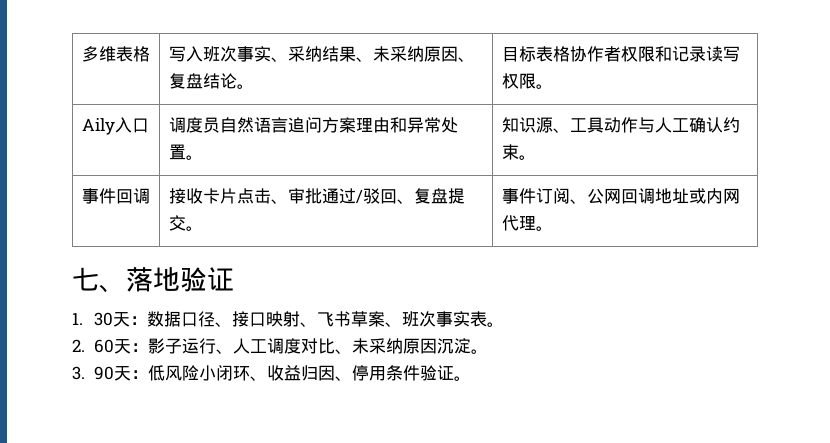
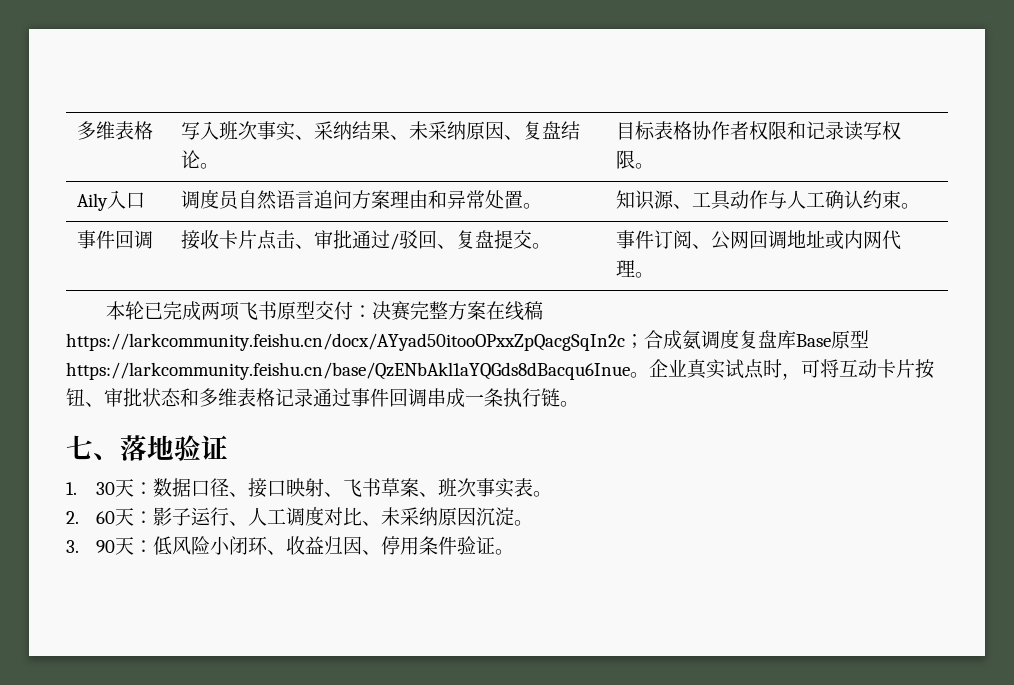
(553, 228) none -> [105,301,543,321] [66,330,869,351] [66,359,934,380] [66,388,579,408] // 本轮已完成两项飞书原型交付：决赛完整方案在线稿https://larkcommunity.feishu.cn/docx/AYyad50itooOPxxZpQacgSqIn2c；合成氨调度复盘库Base原型https://larkcommunity.feishu.cn/base/QzENbAkl1aYQGds8dBacqu6Inue。企业真实试点时，可将互动卡片按钮、审批状态和多维表格记录通过事件回调串成一条执行链。

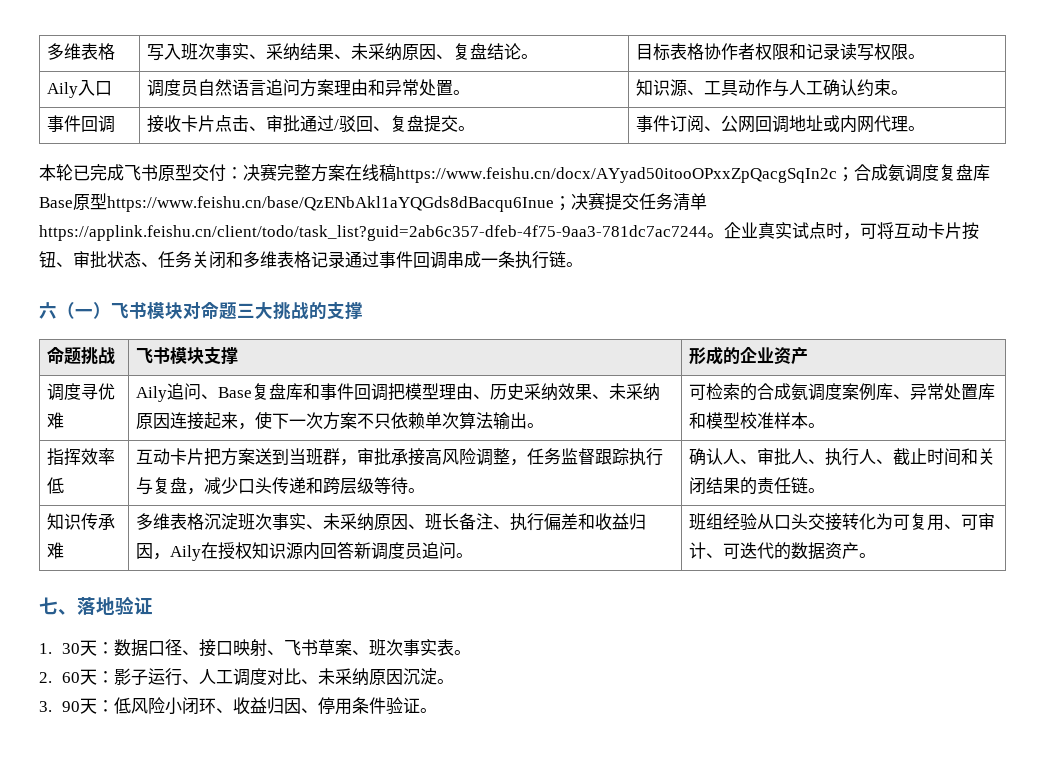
[200,301,240,321] 两项 -> (124, 172) none
[66,333,625,351] https://larkcommunity.feishu.cn/docx/AYyad50itooOPxxZpQacgSqIn2c -> [396,167,837,183] https://www.feishu.cn/docx/AYyad50itooOPxxZpQacgSqIn2c
[66,362,630,380] https://larkcommunity.feishu.cn/base/QzENbAkl1aYQGds8dBacqu6Inue -> [107,192,707,212] [39,225,707,241] https://www.feishu.cn/base/QzENbAkl1aYQGds8dBacqu6Inue；决赛提交任务清单https://applink.feishu.cn/client/todo/task_list?guid=2ab6c357-dfeb-4f75-9aa3-781dc7ac7244
(181, 397) none -> [141,251,226,269] 、任务关闭
(579, 404) none -> [39,301,363,320] [47,347,116,365] [136,346,239,365] [689,346,809,365] [47,383,116,401] [47,412,65,429] [136,383,661,402] [136,411,545,430] [689,383,996,401] [689,412,826,429] [47,448,116,466] [47,477,65,494] [136,448,664,466] [136,477,426,495] [689,448,996,466] [689,477,826,495] [47,513,116,530] [47,542,65,559] [136,513,647,531] [136,541,474,561] [689,513,996,531] [689,542,877,560] // 六（一）飞书模块对命题三大挑战的支撑 // 命题挑战 | 飞书模块支撑 | 形成的企业资产 // 调度寻优难 | Aily追问、Base复盘库和事件回调把模型理由、历史采纳效果、未采纳原因连接起来，使下一次方案不只依赖单次算法输出。 | 可检索的合成氨调度案例库、异常处置库和模型校准样本。 // 指挥效率低 | 互动卡片把方案送到当班群，审批承接高风险调整，任务监督跟踪执行与复盘，减少口头传递和跨层级等待。 | 确认人、审批人、执行人、截止时间和关闭结果的责任链。 // 知识传承难 | 多维表格沉淀班次事实、未采纳原因、班长备注、执行偏差和收益归因，Aily在授权知识源内回答新调度员追问。 | 班组经验从口头交接转化为可复用、可审计、可迭代的数据资产。

